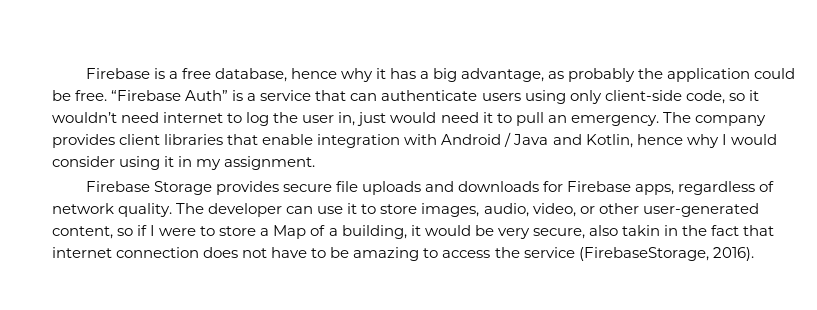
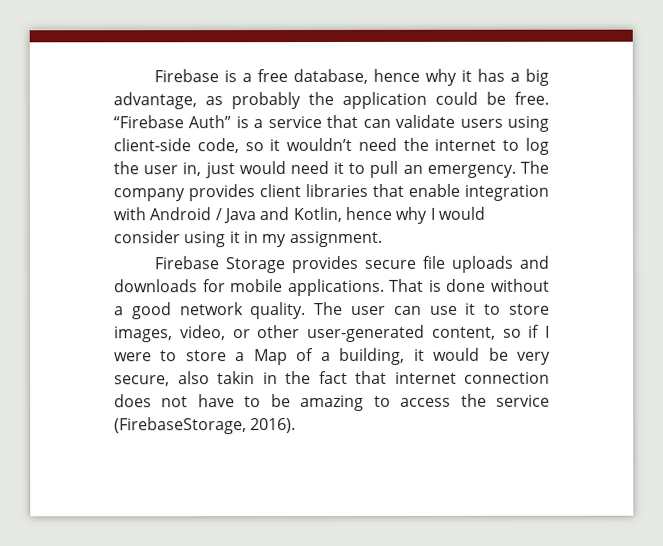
[381,90,478,101] authenticate -> [395,114,456,128] validate
[569,90,602,104] only -> (550, 123) none
(160, 117) none -> [402,137,429,151] the
[567,181,775,195] Firebase apps, regardless of -> [230,278,550,297] [114,302,172,320] mobile applications. That is done without a good
[208,203,283,217] developer -> [351,305,386,315] user
[483,203,529,217] audio, -> (173, 334) none

